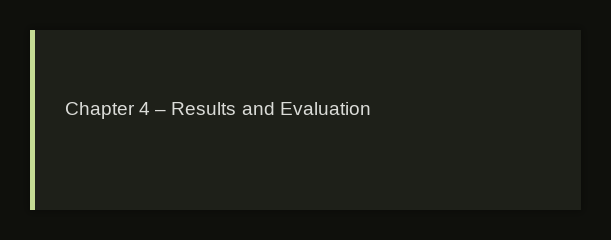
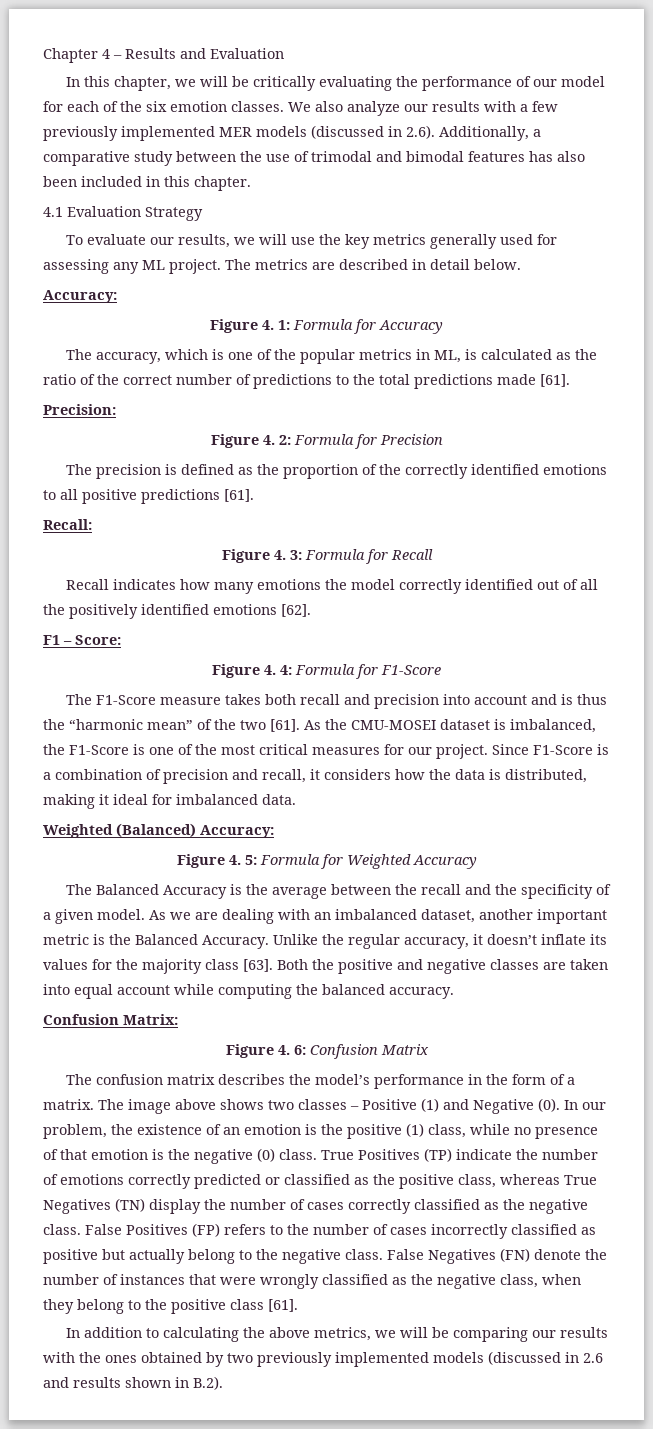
(371, 108) none -> [66,76,606,91] [43,101,558,116] [43,125,541,141] [43,151,585,166] [43,176,251,191] [43,206,203,221] [66,234,558,249] [43,259,521,274] [43,290,117,303] [210,319,443,334] [66,349,598,364] [43,374,570,389] [43,404,116,415] [210,434,443,449] [66,464,608,479] [43,489,254,504] [43,519,92,530] [221,549,433,564] [66,579,599,594] [43,604,311,619] [43,635,121,645] [212,664,441,679] [66,694,608,709] [43,719,596,733] [43,744,609,759] [43,769,587,784] [43,794,296,809] [43,823,274,838] [176,854,477,869] [66,884,612,899] [43,909,607,924] [43,934,607,949] [43,959,608,974] [43,984,454,999] [43,1014,178,1025] [225,1044,429,1059] [66,1074,576,1089] [43,1098,606,1114] [43,1123,598,1139] [43,1148,598,1164] [43,1174,597,1189] [43,1198,588,1214] [43,1223,596,1239] [43,1248,607,1264] [43,1274,581,1289] [43,1299,298,1314] [66,1327,609,1342] [43,1351,603,1367] [43,1376,223,1390] // In this chapter, we will be critically evaluating the performance of our model for each of the six emotion classes. We also analyze our results with a few previously implemented MER models (discussed in 2.6). Additionally, a comparative study between the use of trimodal and bimodal features has also been included in this chapter. // 4.1 Evaluation Strategy // To evaluate our results, we will use the key metrics generally used for assessing any ML project. The metrics are described in detail below. // Accuracy: // Figure 4. 1: Formula for Accuracy // The accuracy, which is one of the popular metrics in ML, is calculated as the ratio of the correct number of predictions to the total predictions made [61]. // Precision: // Figure 4. 2: Formula for Precision // The precision is defined as the proportion of the correctly identified emotions to all positive predictions [61]. // Recall: // Figure 4. 3: Formula for Recall // Recall indicates how many emotions the model correctly identified out of all the positively identified emotions [62]. // F1 – Score: // Figure 4. 4: Formula for F1-Score // The F1-Score measure takes both recall and precision into account and is thus the “harmonic mean” of the two [61]. As the CMU-MOSEI dataset is imbalanced, the F1-Score is one of the most critical measures for our project. Since F1-Score is a combination of precision and recall, it considers how the data is distributed, making it ideal for imbalanced data. // Weighted (Balanced) Accuracy: // Figure 4. 5: Formula for Weighted Accuracy // The Balanced Accuracy is the average between the recall and the specificity of a given model. As we are dealing with an imbalanced dataset, another important metric is the Balanced Accuracy. Unlike the regular accuracy, it doesn’t inflate its values for the majority class [63]. Both the positive and negative classes are taken into equal account while computing the balanced accuracy. // Confusion Matrix: // Figure 4. 6: Confusion Matrix // The confusion matrix describes the model’s performance in the form of a matrix. The image above shows two classes – Positive (1) and Negative (0). In our problem, the existence of an emotion is the positive (1) class, while no presence of that emotion is the negative (0) class. True Positives (TP) indicate the number of emotions correctly predicted or classified as the positive class, whereas True Negatives (TN) display the number of cases correctly classified as the negative class. False Positives (FP) refers to the number of cases incorrectly classified as positive but actually belong to the negative class. False Negatives (FN) denote the number of instances that were wrongly classified as the negative class, when they belong to the positive class [61]. // In addition to calculating the above metrics, we will be comparing our results with the ones obtained by two previously implemented models (discussed in 2.6 and results shown in B.2).

